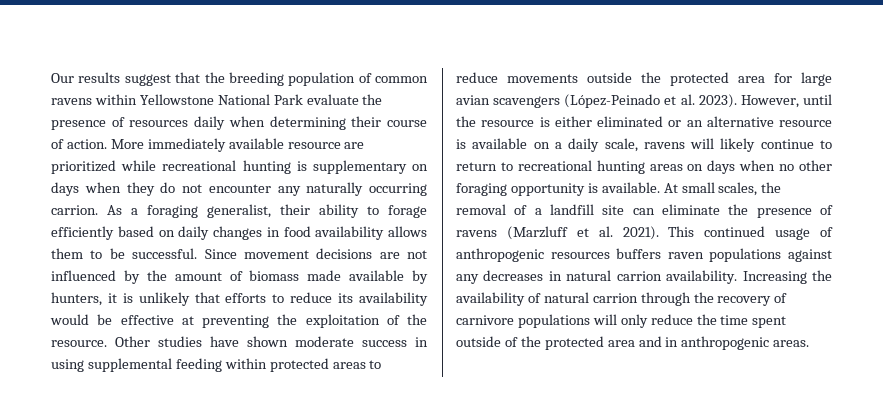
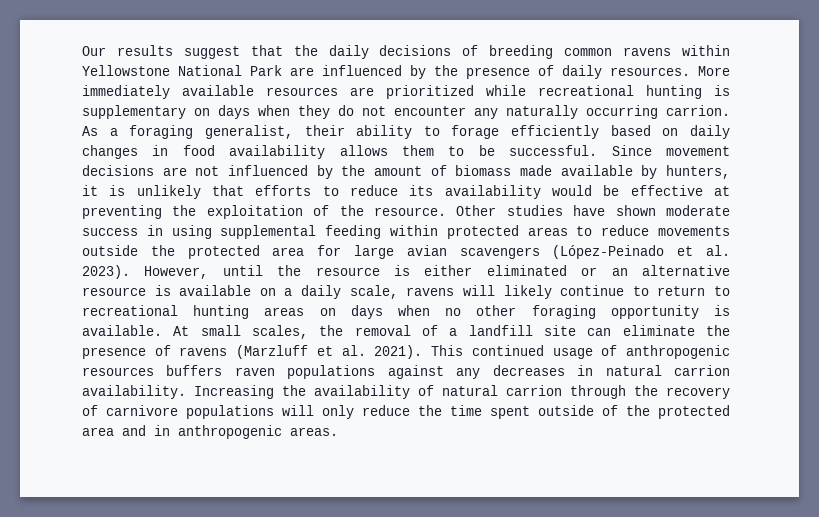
[228,72,372,86] breeding population of -> [328,45,554,59] daily decisions of breeding
[306,94,383,105] [51,116,428,130] [51,139,107,149] evaluate the presence of resources daily when determining their course of action. -> [290,65,690,79] are influenced by the presence of daily resources.
[287,142,341,149] resource -> [266,87,338,96] resources

